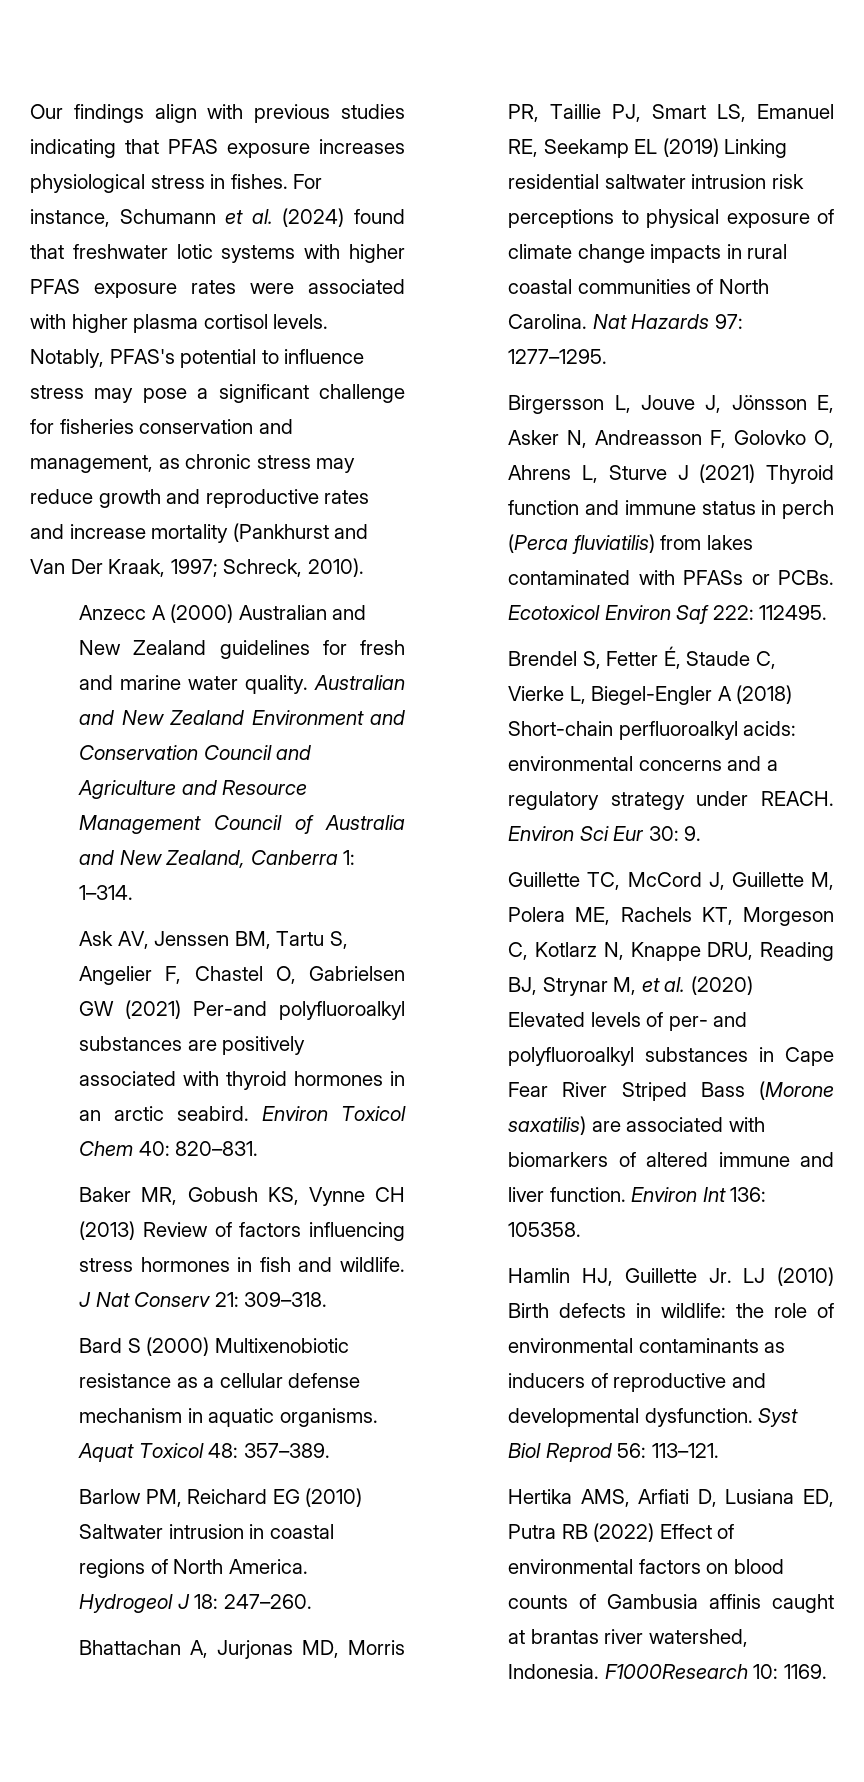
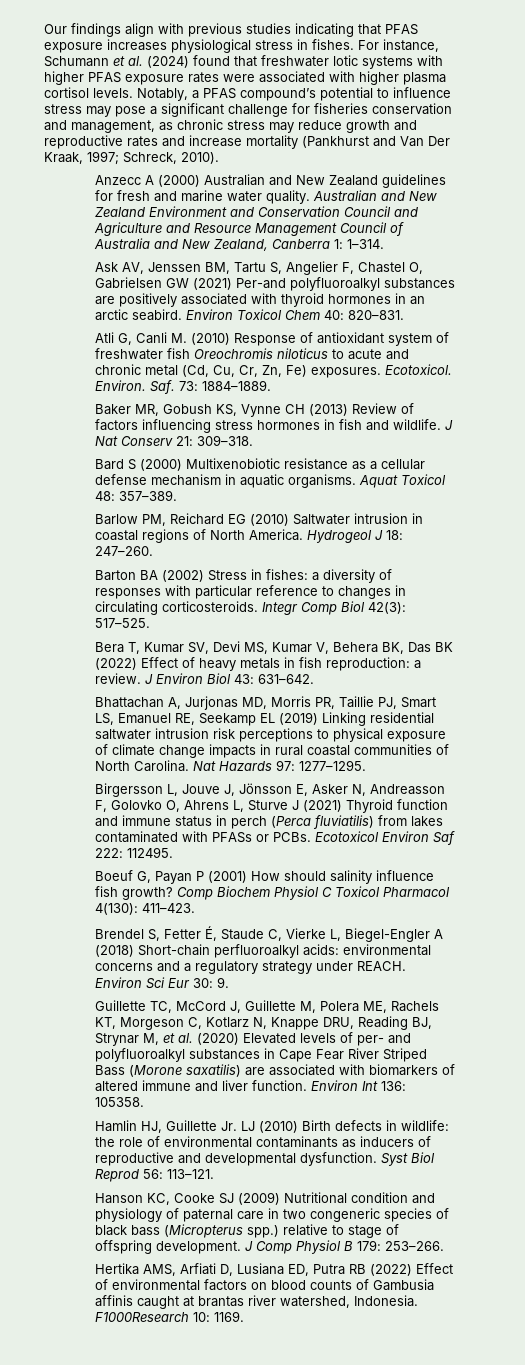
[109,349,175,364] PFAS's -> [192,88,316,101] a PFAS compound’s
(259, 1148) none -> [95,332,450,346] [95,348,410,360] [95,364,453,378] [95,380,272,394] // Atli G, Canli M. (2010) Response of antioxidant system of freshwater fish Oreochromis niloticus to acute and chronic metal (Cd, Cu, Cr, Zn, Fe) exposures. Ecotoxicol. Environ. Saf. 73: 1884–1889.
(312, 1601) none -> [95,569,393,583] [95,585,407,599] [95,601,407,615] [95,618,151,628] [95,641,454,654] [95,657,422,671] [95,673,315,684] // Barton BA (2002) Stress in fishes: a diversity of responses with particular reference to changes in circulating corticosteroids. Integr Comp Biol 42(3): 517–525. // Bera T, Kumar SV, Devi MS, Kumar V, Behera BK, Das BK (2022) Effect of heavy metals in fish reproduction: a review. J Environ Biol 43: 631–642.
(828, 612) none -> [95,870,435,884] [95,886,451,900] [95,903,196,915] // Boeuf G, Payan P (2001) How should salinity influence fish growth? Comp Biochem Physiol C Toxicol Pharmacol 4(130): 411–423.
(719, 1450) none -> [95,1192,436,1205] [95,1208,450,1222] [95,1224,400,1238] [95,1240,445,1254] // Hanson KC, Cooke SJ (2009) Nutritional condition and physiology of paternal care in two congeneric species of black bass (Micropterus spp.) relative to stage of offspring development. J Comp Physiol B 179: 253–266.

